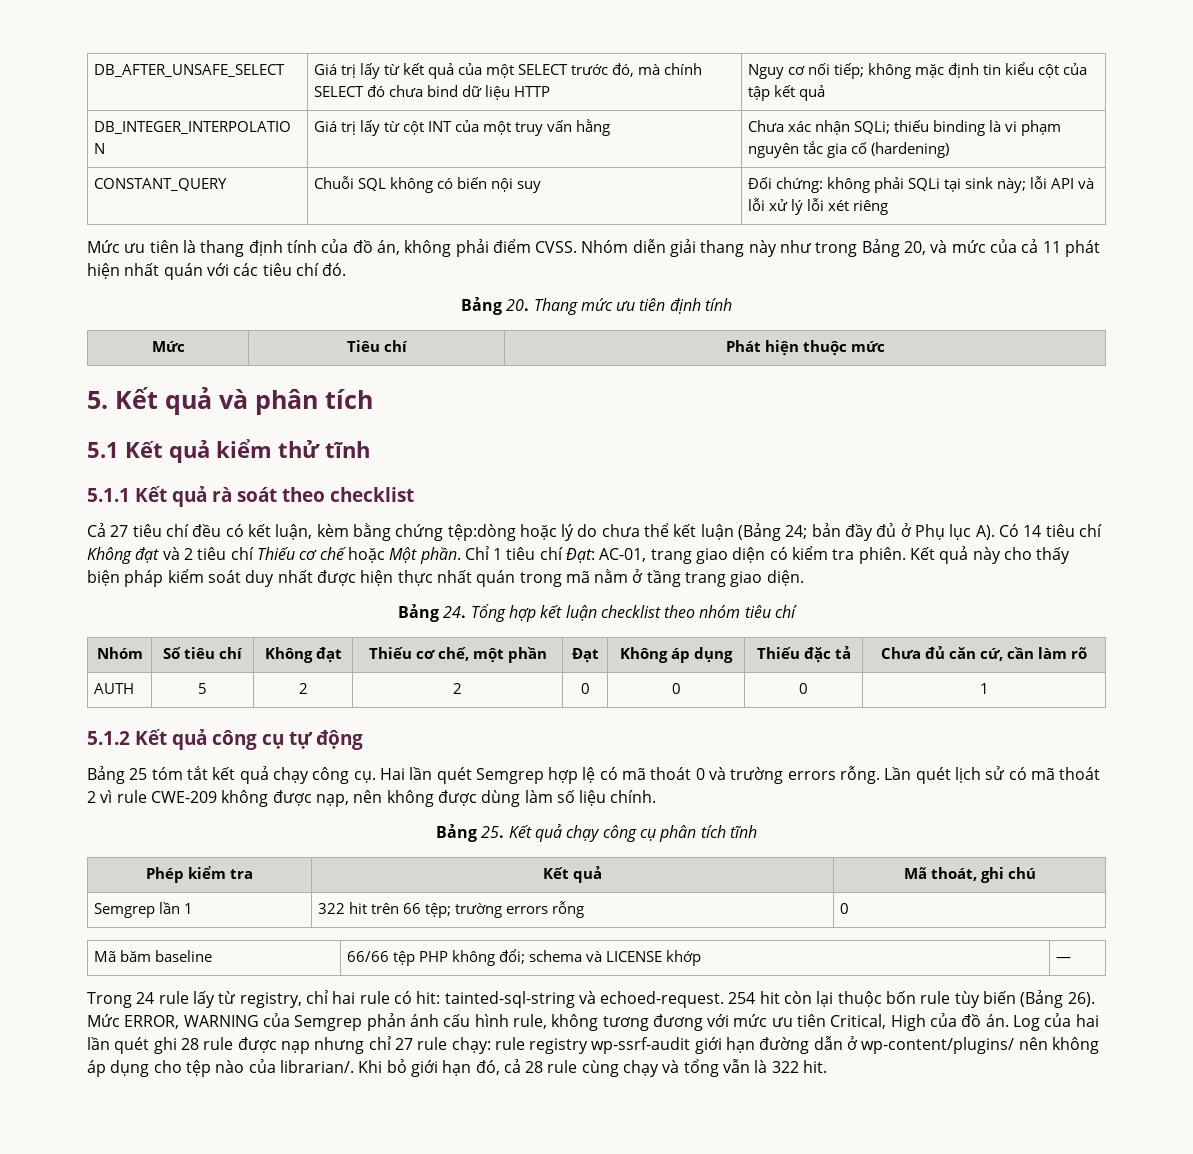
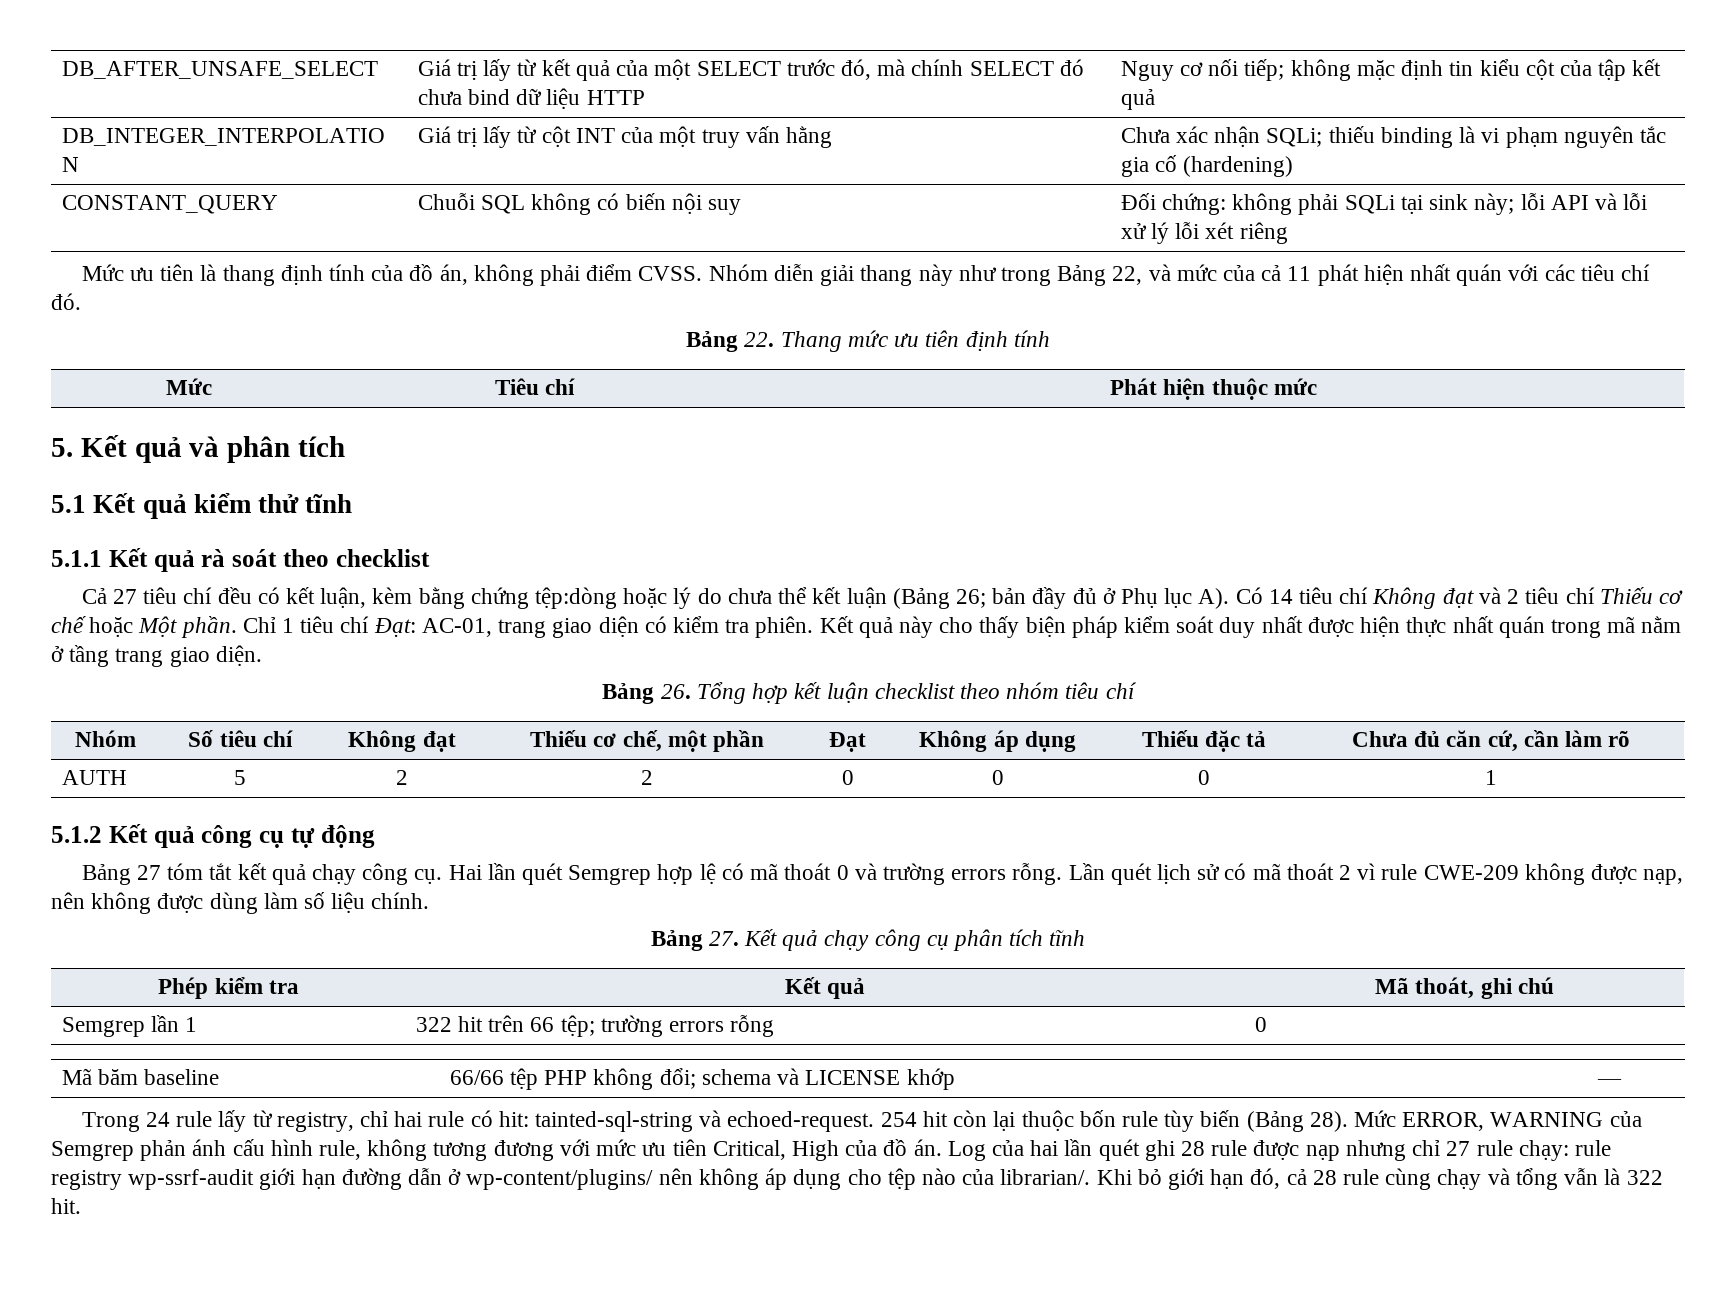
[904,241,927,255] 20, -> [1112,266,1143,285] 22,
[506,299,530,311] 20. -> [744,332,775,347] 22.
[785,525,808,539] 24; -> [955,589,986,608] 26;
[443,606,467,618] 24. -> [660,684,691,699] 26.
[129,768,148,780] 25 -> [136,865,161,880] 27
[481,826,505,838] 25. -> [708,931,739,946] 27.
[1067,992,1095,1007] 26). -> [1309,1111,1348,1132] 28).

